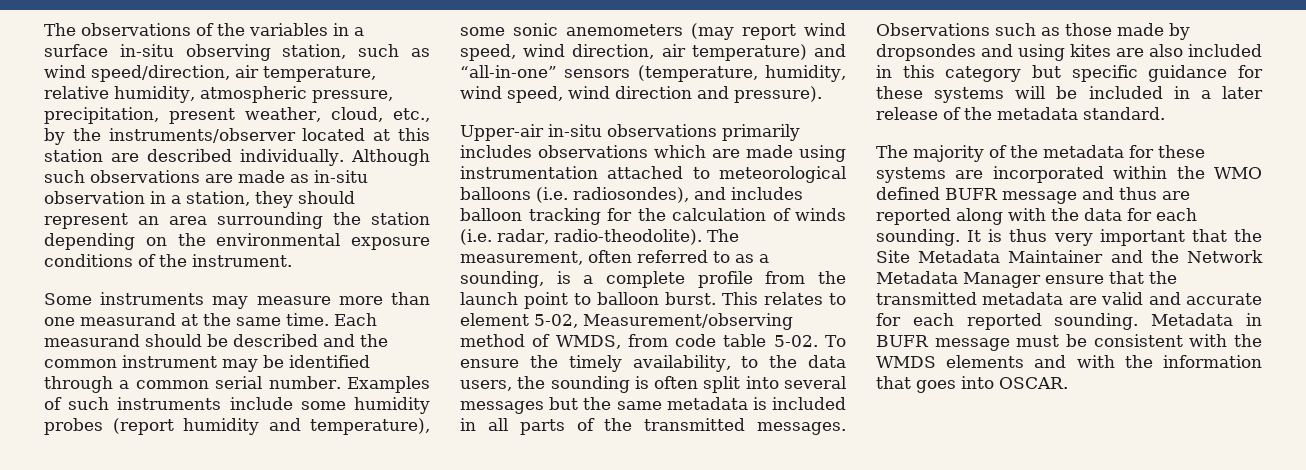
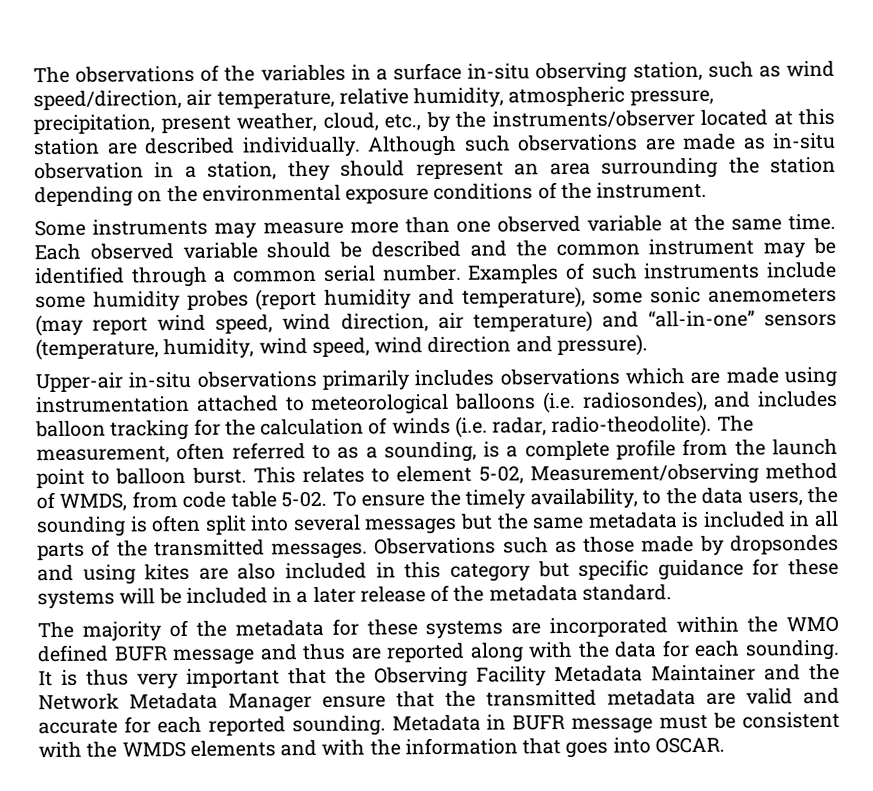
[80,313,176,326] measurand -> [497,215,663,233] observed variable
[44,334,140,347] measurand -> [89,242,258,260] observed variable
[876,250,910,263] Site -> [374,666,547,688] Observing Facility

